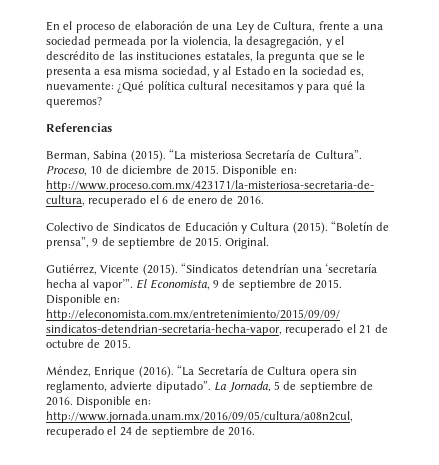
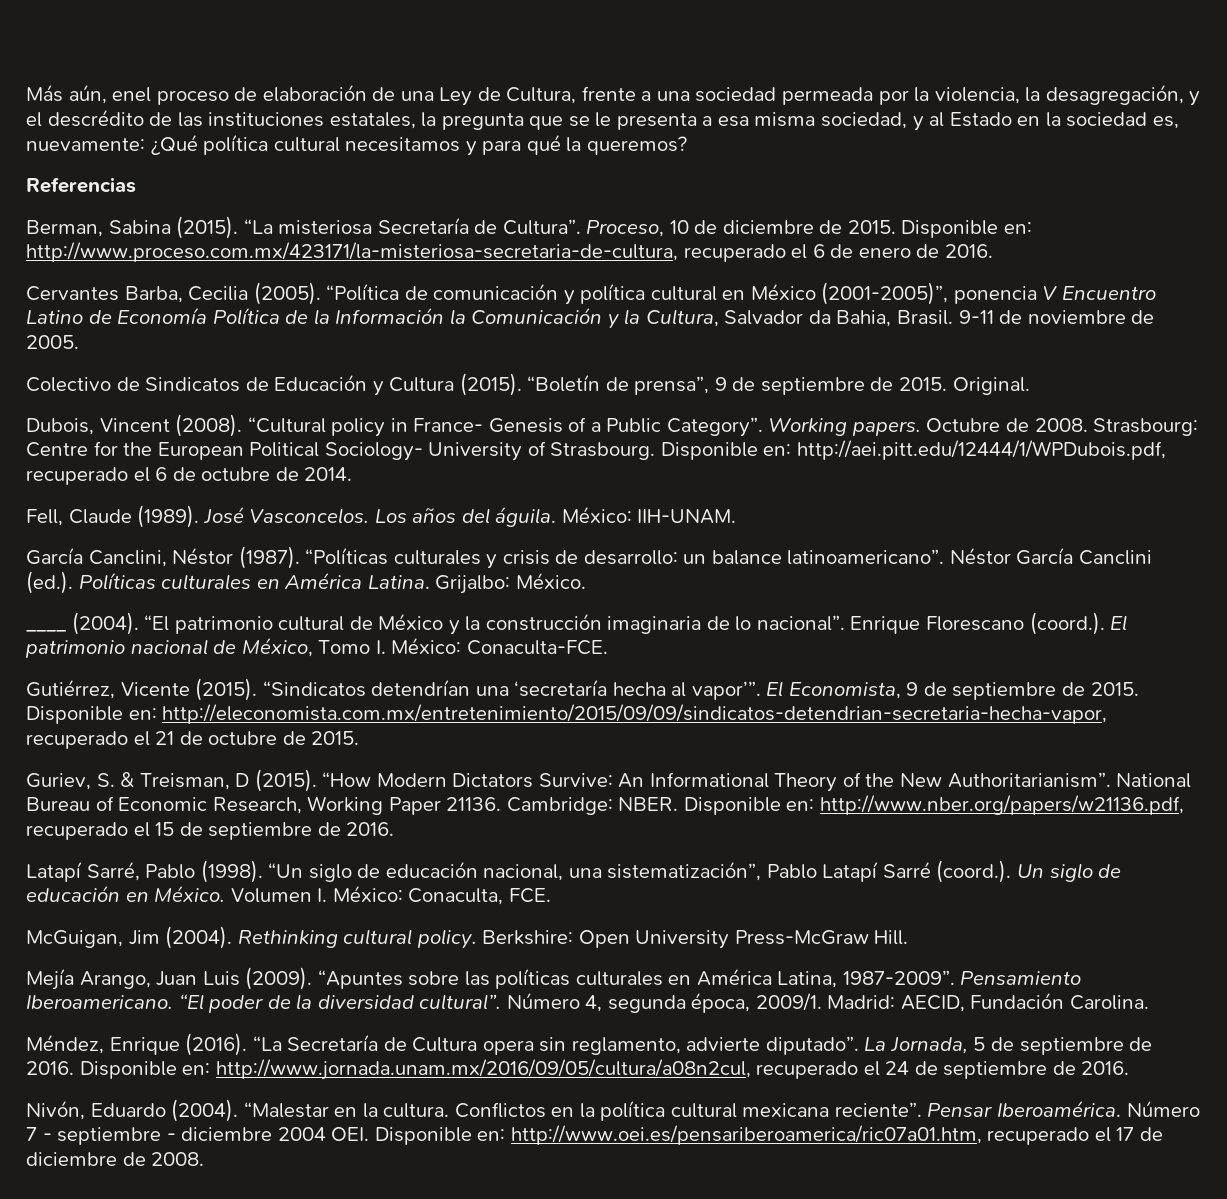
[46,21,73,31] En el -> [26,84,152,104] Más aún, enel
(264, 200) none -> [26,282,1157,305] [26,307,1155,329] [26,335,79,349] // Cervantes Barba, Cecilia (2005). “Política de comunicación y política cultural en México (2001-2005)”, ponencia V Encuentro Latino de Economía Política de la Información la Comunicación y la Cultura, Salvador da Bahia, Brasil. 9-11 de noviembre de 2005.
(270, 243) none -> [26,414,1199,437] [26,440,1166,461] [26,467,353,485] [26,505,737,528] [26,546,1153,569] [26,571,586,594] [26,612,1128,635] [25,637,608,658] // Dubois, Vincent (2008). “Cultural policy in France- Genesis of a Public Category”. Working papers. Octubre de 2008. Strasbourg: Centre for the European Political Sociology- University of Strasbourg. Disponible en: http://aei.pitt.edu/12444/1/WPDubois.pdf, recuperado el 6 de octubre de 2014. // Fell, Claude (1989). José Vasconcelos. Los años del águila. México: IIH-UNAM. // García Canclini, Néstor (1987). “Políticas culturales y crisis de desarrollo: un balance latinoamericano”. Néstor García Canclini (ed.). Políticas culturales en América Latina. Grijalbo: México. // ____ (2004). “El patrimonio cultural de México y la construcción imaginaria de lo nacional”. Enrique Florescano (coord.). El patrimonio nacional de México, Tomo I. México: Conaculta-FCE.
(131, 344) none -> [26,769,1192,792] [26,795,1184,815] [26,822,395,840] [26,860,1122,883] [26,885,551,905] [26,926,909,949] [26,967,1082,990] [26,992,1150,1013] // Guriev, S. & Treisman, D (2015). “How Modern Dictators Survive: An Informational Theory of the New Authoritarianism”. National Bureau of Economic Research, Working Paper 21136. Cambridge: NBER. Disponible en: http://www.nber.org/papers/w21136.pdf, recuperado el 15 de septiembre de 2016. // Latapí Sarré, Pablo (1998). “Un siglo de educación nacional, una sistematización”, Pablo Latapí Sarré (coord.). Un siglo de educación en México. Volumen I. México: Conaculta, FCE. // McGuigan, Jim (2004). Rethinking cultural policy. Berkshire: Open University Press-McGraw Hill. // Mejía Arango, Juan Luis (2009). “Apuntes sobre las políticas culturales en América Latina, 1987-2009”. Pensamiento Iberoamericano. “El poder de la diversidad cultural”. Número 4, segunda época, 2009/1. Madrid: AECID, Fundación Carolina.
(256, 431) none -> [26,1099,1200,1122] [26,1125,1163,1145] [26,1152,205,1166] // Nivón, Eduardo (2004). “Malestar en la cultura. Conflictos en la política cultural mexicana reciente”. Pensar Iberoamérica. Número 7 - septiembre - diciembre 2004 OEI. Disponible en: http://www.oei.es/pensariberoamerica/ric07a01.htm, recuperado el 17 de diciembre de 2008.

